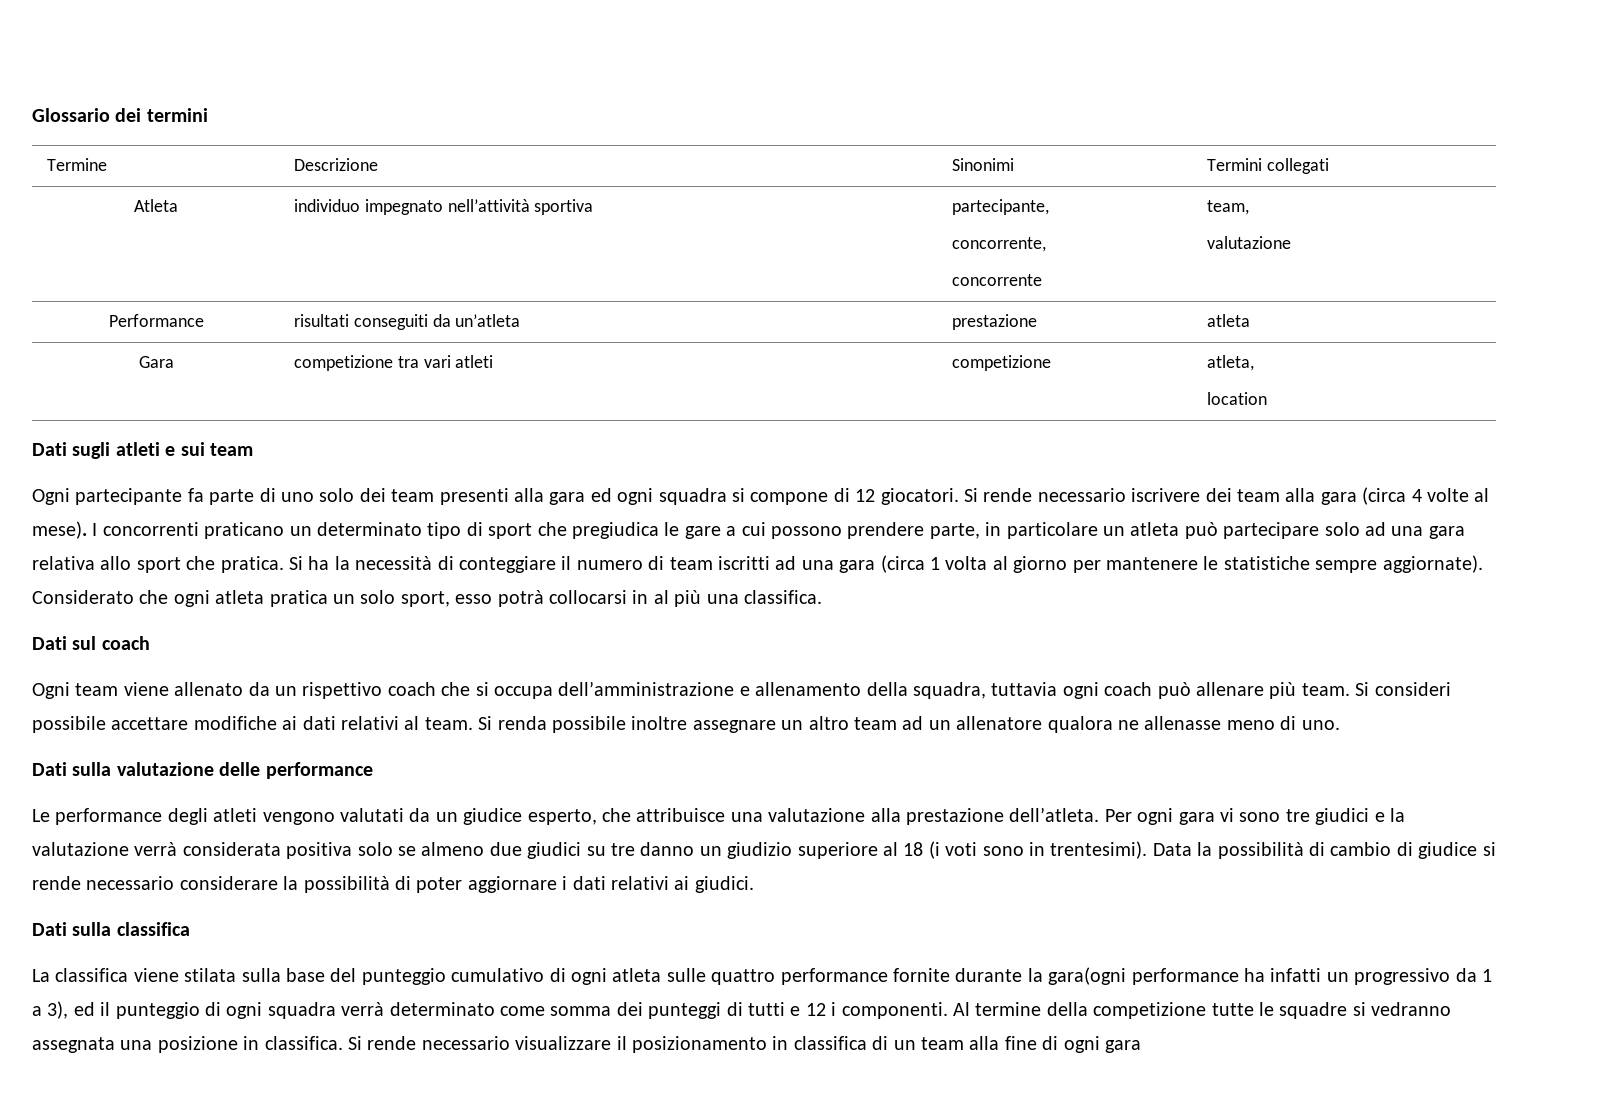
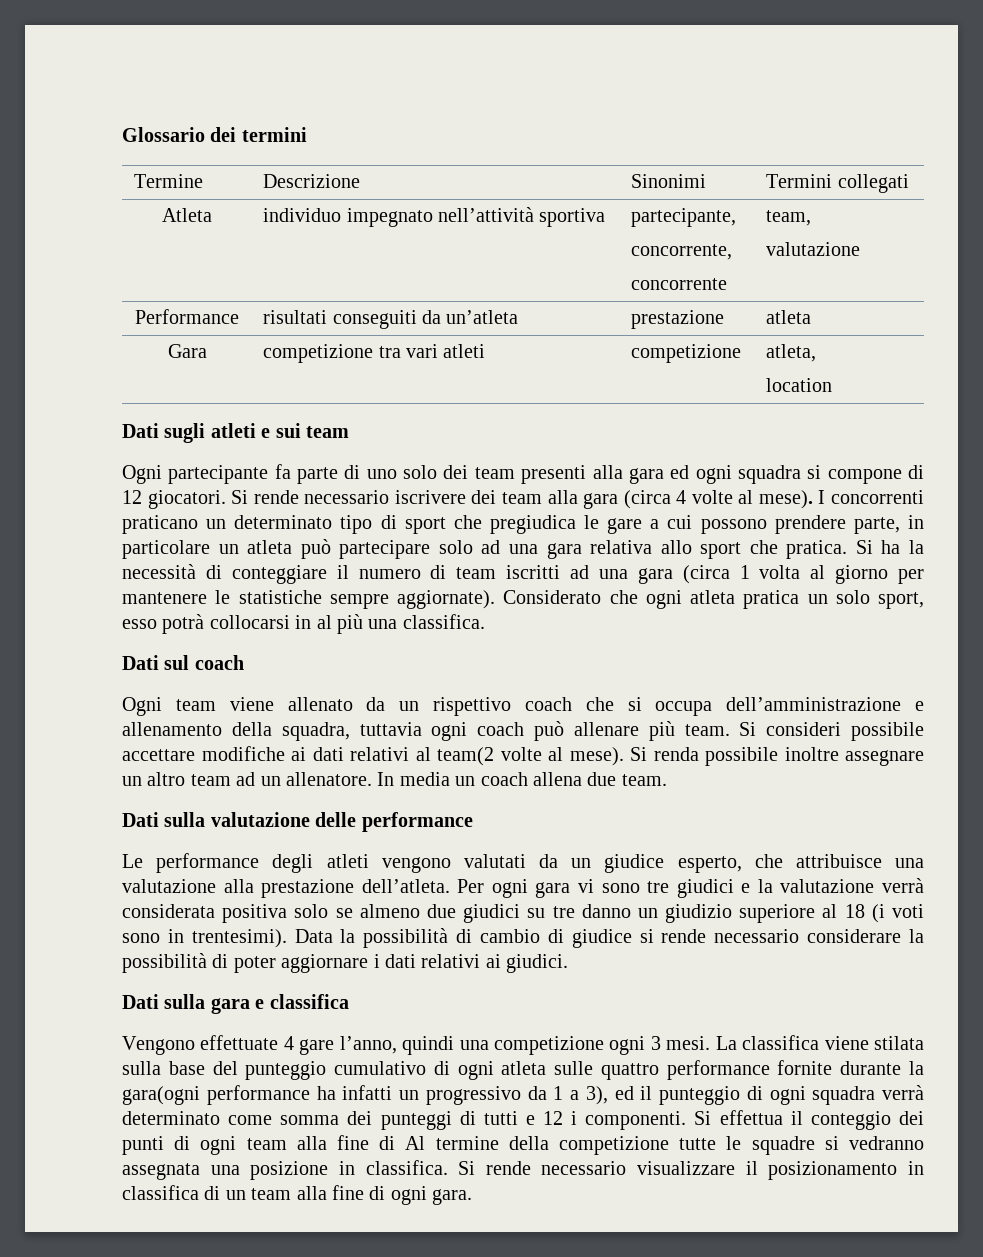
[424,717,473,730] team. -> [437,747,624,766] team(2 volte al mese).
[956,716,1340,733] allenatore qualora ne allenasse meno di uno. -> [286,772,667,786] allenatore. In media un coach allena due team.
(112, 929) none -> [210,998,265,1014] gara e
(190, 929) none -> [122,1035,711,1055] Vengono effettuate 4 gare l’anno, quindi una competizione ogni 3 mesi.
(948, 1010) none -> [694,1110,924,1130] [122,1135,396,1155] Si effettua il conteggio dei punti di ogni team alla fine di
[1105,1040,1141,1053] gara -> [432,1189,473,1205] gara.

